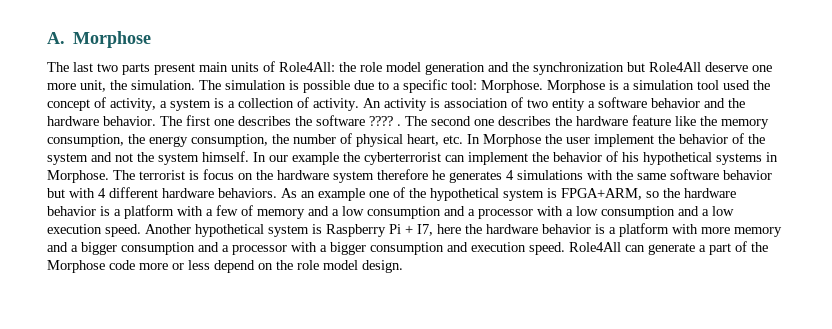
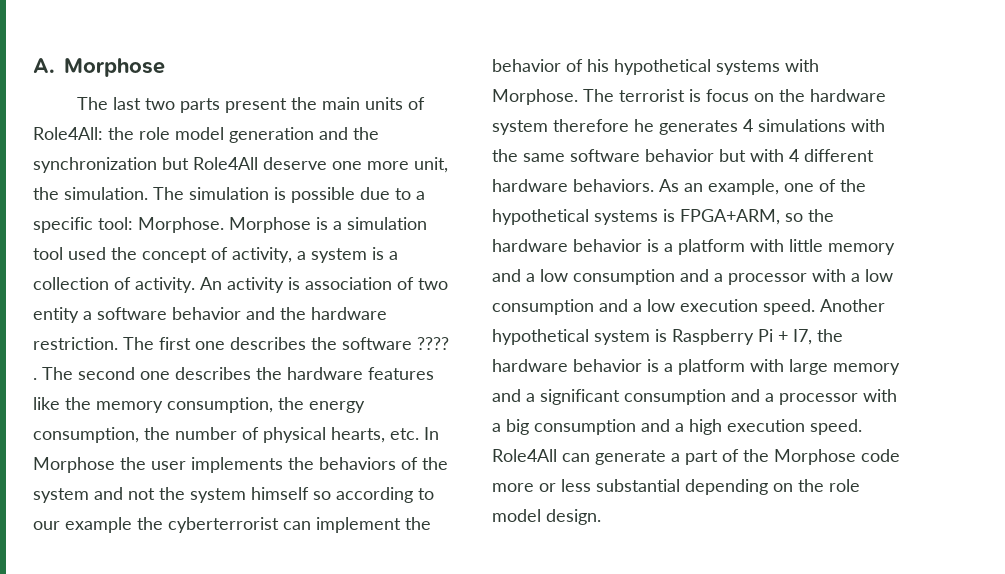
(195, 69) none -> [291,97,318,110] the
[103,116,156,126] behavior. -> [33,337,118,350] restriction.
[632,115,671,126] feature -> [368,367,434,380] features
[407,134,439,146] heart, -> [331,427,385,443] hearts,
[594,134,728,147] implement the behavior -> [191,457,396,473] implements the behaviors
[202,151,266,162] himself. In -> [251,487,434,503] himself so according to
[766,152,778,162] in -> [785,59,819,72] with
[318,188,365,201] example -> [708,179,779,195] example,
[503,189,544,201] system -> [594,210,658,225] systems
[206,205,253,216] a few of -> [789,239,823,252] little
[437,223,782,237] [47,242,468,255] here the hardware behavior is a platform with more memory and a bigger consumption and a processor with a bigger consumption and -> [817,329,843,342] [492,359,900,375] [492,389,897,405] [492,419,722,435] the hardware behavior is a platform with large memory and a significant consumption and a processor with a big consumption and a high
[214,260,255,273] depend -> [596,479,768,495] substantial depending

